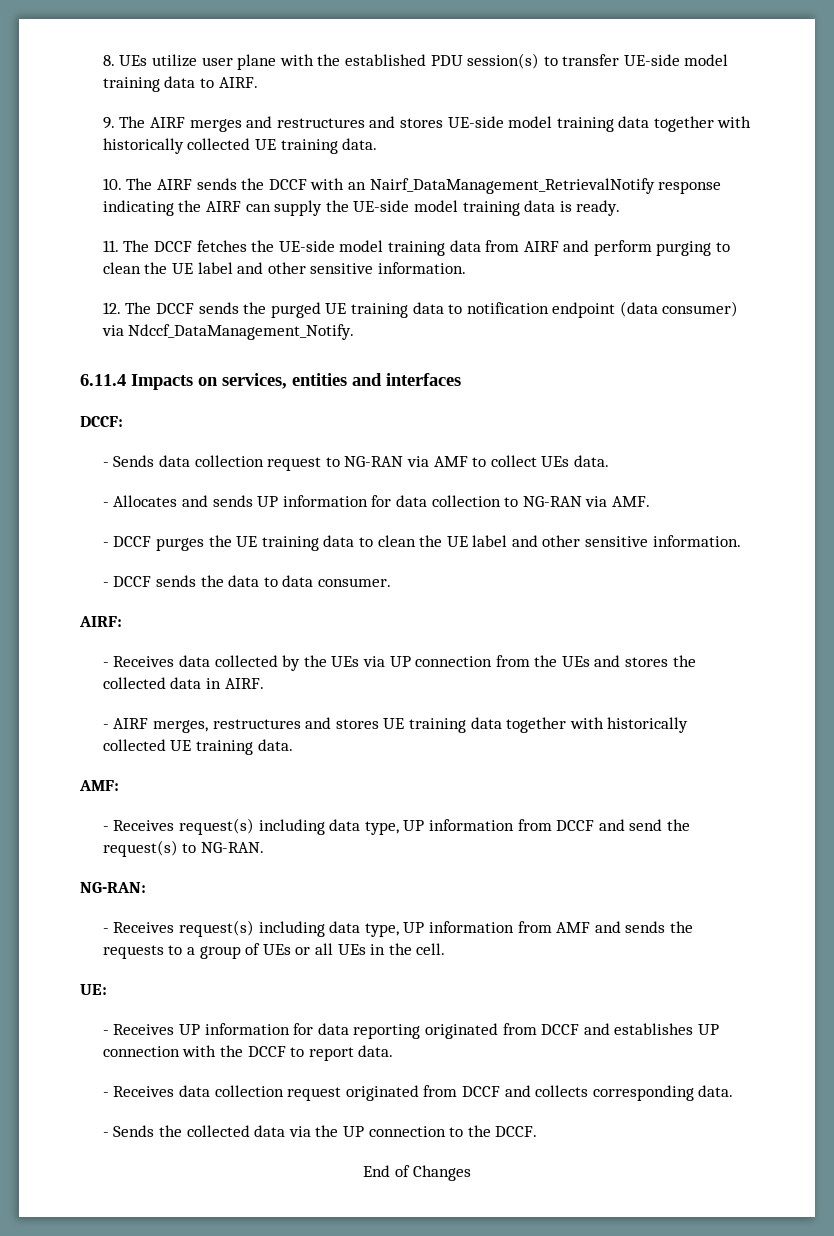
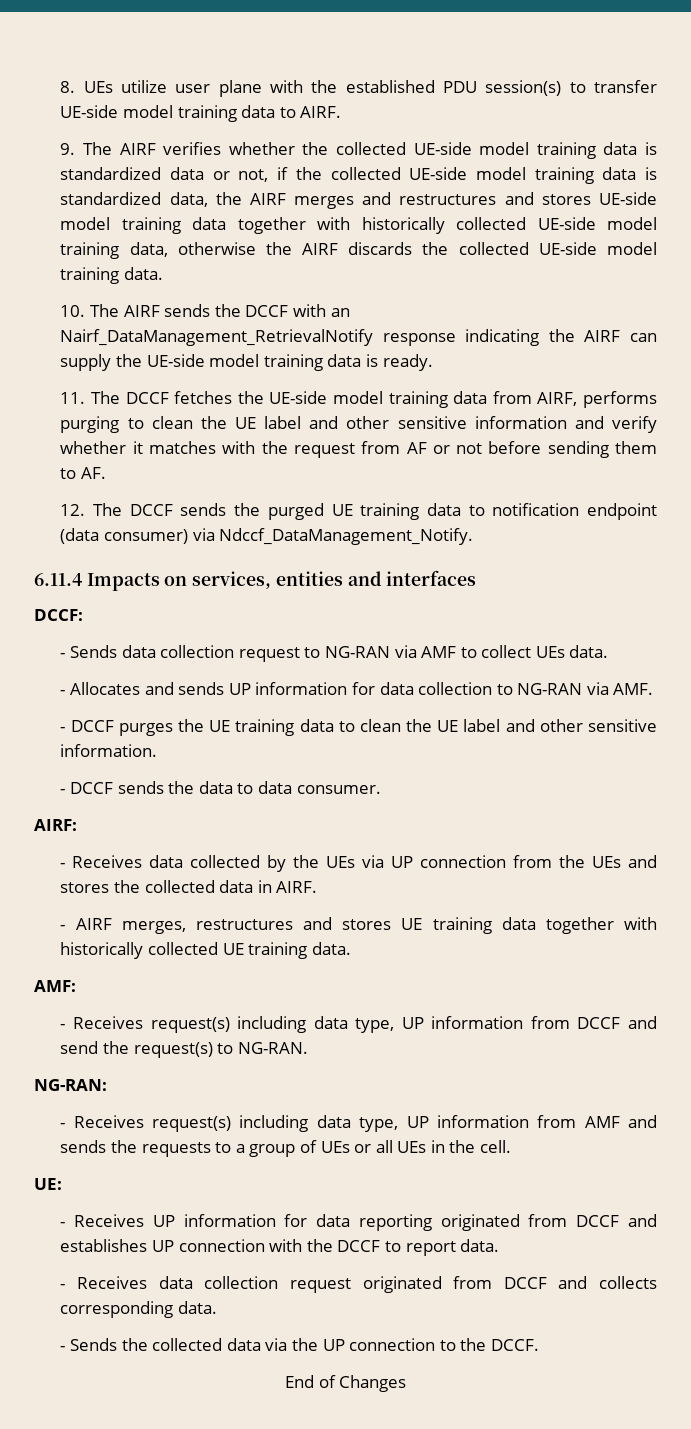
(185, 122) none -> [163,142,657,159] [60,167,657,184] [60,192,286,207] verifies whether the collected UE-side model training data is standardized data or not, if the collected UE-side model training data is standardized data, the AIRF
[254,139,276,150] UE -> [537,217,658,230] [60,242,657,259] UE-side model training data, otherwise the AIRF discards the collected UE-side model
[523,240,652,256] AIRF and perform -> [537,391,657,408] AIRF, performs
[377,262,466,274] information. -> [474,416,657,433] [60,441,657,458] [60,467,106,479] information and verify whether it matches with the request from AF or not before sending them to AF.

